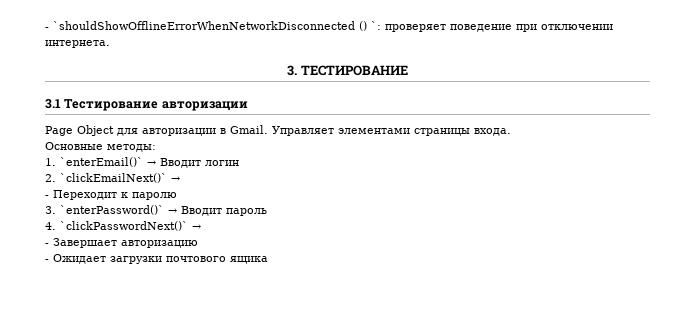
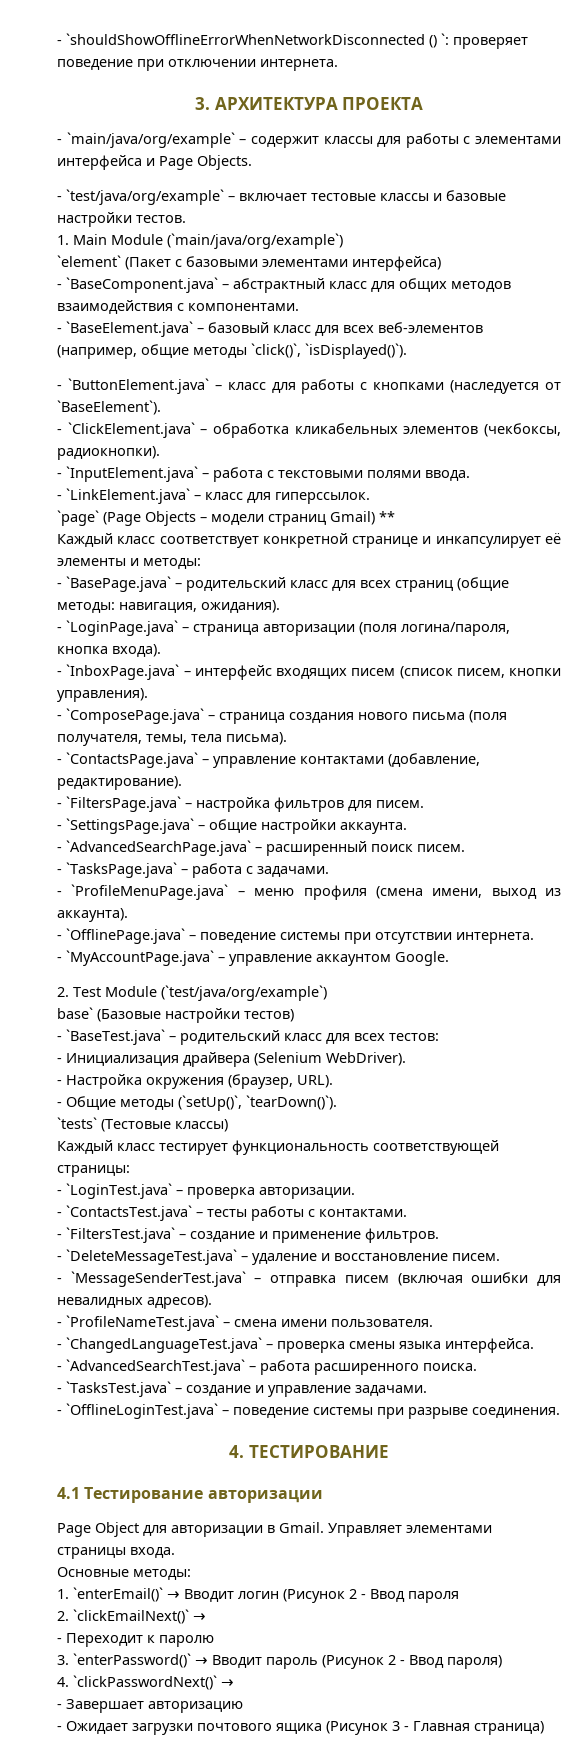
(298, 70) none -> [214,97,424,110] [57,132,561,148] [57,155,252,170] [57,189,506,205] [57,212,186,227] [57,233,343,249] [57,255,441,271] [57,277,511,293] [57,300,299,314] [57,321,483,337] [57,343,407,359] [57,378,562,394] [57,400,161,415] [57,422,561,438] [57,446,160,460] [57,466,470,482] [57,488,370,504] [57,510,395,526] [57,533,561,548] [57,558,201,569] [57,576,509,592] [57,600,280,613] [57,620,510,636] [57,644,161,657] [57,664,561,680] [57,688,148,702] [57,708,507,724] [57,732,287,746] [57,752,480,768] [57,776,182,790] [57,796,424,812] [57,818,407,834] [57,840,465,856] [57,862,329,878] [57,884,561,900] [57,908,128,922] [57,928,534,944] [57,950,449,966] [57,985,327,1001] [57,1007,294,1023] [57,1029,439,1045] [57,1052,406,1067] [57,1074,333,1089] [57,1095,337,1111] [57,1117,228,1132] [57,1140,499,1155] [57,1165,130,1177] [57,1183,355,1199] [57,1205,407,1221] [57,1227,439,1243] [57,1249,500,1265] [57,1271,561,1287] [57,1295,212,1309] [57,1315,433,1331] [57,1337,534,1353] [57,1359,477,1375] [57,1381,427,1397] [57,1403,560,1419] [229,1445,245,1458] АРХИТЕКТУРА ПРОЕКТА // - `main/java/org/example` – содержит классы для работы с элементами интерфейса и Page Objects. // - `test/java/org/example` – включает тестовые классы и базовые настройки тестов. // 1. Main Module (`main/java/org/example`) // `element` (Пакет с базовыми элементами интерфейса) // - `BaseComponent.java` – абстрактный класс для общих методов взаимодействия с компонентами. // - `BaseElement.java` – базовый класс для всех веб-элементов (например, общие методы `click()`, `isDisplayed()`). // - `ButtonElement.java` – класс для работы с кнопками (наследуется от `BaseElement`). // - `ClickElement.java` – обработка кликабельных элементов (чекбоксы, радиокнопки). // - `InputElement.java` – работа с текстовыми полями ввода. // - `LinkElement.java` – класс для гиперссылок. // `page` (Page Objects – модели страниц Gmail) ** // Каждый класс соответствует конкретной странице и инкапсулирует её элементы и методы: // - `BasePage.java` – родительский класс для всех страниц (общие методы: навигация, ожидания). // - `LoginPage.java` – страница авторизации (поля логина/пароля, кнопка входа). // - `InboxPage.java` – интерфейс входящих писем (список писем, кнопки управления). // - `ComposePage.java` – страница создания нового письма (поля получателя, темы, тела письма). // - `ContactsPage.java` – управление контактами (добавление, редактирование). // - `FiltersPage.java` – настройка фильтров для писем. // - `SettingsPage.java` – общие настройки аккаунта. // - `AdvancedSearchPage.java` – расширенный поиск писем. // - `TasksPage.java` – работа с задачами. // - `ProfileMenuPage.java` – меню профиля (смена имени, выход из аккаунта). // - `OfflinePage.java` – поведение системы при отсутствии интернета. // - `MyAccountPage.java` – управление аккаунтом Google. // 2. Test Module (`test/java/org/example`) // base` (Базовые настройки тестов) // - `BaseTest.java` – родительский класс для всех тестов: // - Инициализация драйвера (Selenium WebDriver). // - Настройка окружения (браузер, URL). // - Общие методы (`setUp()`, `tearDown()`). // `tests` (Тестовые классы) // Каждый класс тестирует функциональность соответствующей страницы: // - `LoginTest.java` – проверка авторизации. // - `ContactsTest.java` – тесты работы с контактами. // - `FiltersTest.java` – создание и применение фильтров. // - `DeleteMessageTest.java` – удаление и восстановление писем. // - `MessageSenderTest.java` – отправка писем (включая ошибки для невалидных адресов). // - `ProfileNameTest.java` – смена имени пользователя. // - `ChangedLanguageTest.java` – проверка смены языка интерфейса. // - `AdvancedSearchTest.java` – работа расширенного поиска. // - `TasksTest.java` – создание и управление задачами. // - `OfflineLoginTest.java` – поведение системы при разрыве соединения. // 4.
[45,99,61,109] 3.1 -> [57,1487,80,1499] 4.1
(239, 163) none -> [283,1589,459,1603] (Рисунок 2 - Ввод пароля
(267, 212) none -> [322,1655,502,1669] (Рисунок 2 - Ввод пароля)
(268, 260) none -> [326,1721,544,1735] (Рисунок 3 - Главная страница)

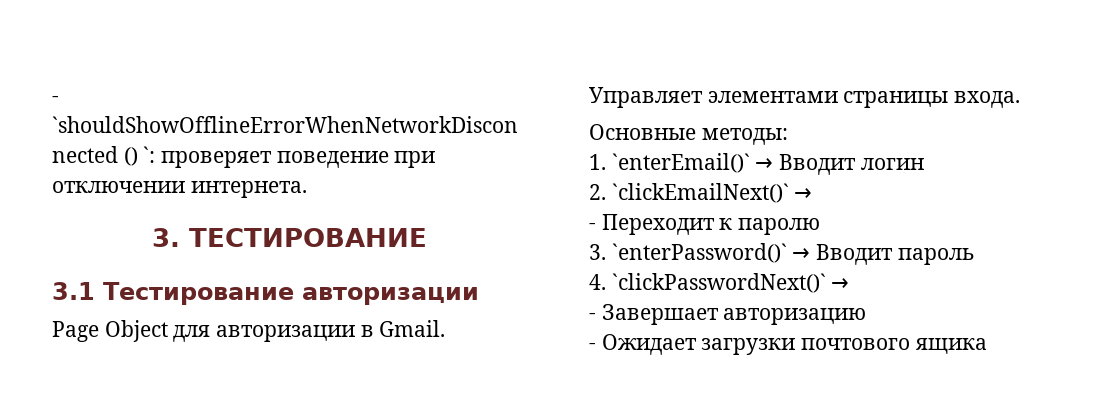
[214,97,424,110] [57,132,561,148] [57,155,252,170] [57,189,506,205] [57,212,186,227] [57,233,343,249] [57,255,441,271] [57,277,511,293] [57,300,299,314] [57,321,483,337] [57,343,407,359] [57,378,562,394] [57,400,161,415] [57,422,561,438] [57,446,160,460] [57,466,470,482] [57,488,370,504] [57,510,395,526] [57,533,561,548] [57,558,201,569] [57,576,509,592] [57,600,280,613] [57,620,510,636] [57,644,161,657] [57,664,561,680] [57,688,148,702] [57,708,507,724] [57,732,287,746] [57,752,480,768] [57,776,182,790] [57,796,424,812] [57,818,407,834] [57,840,465,856] [57,862,329,878] [57,884,561,900] [57,908,128,922] [57,928,534,944] [57,950,449,966] [57,985,327,1001] [57,1007,294,1023] [57,1029,439,1045] [57,1052,406,1067] [57,1074,333,1089] [57,1095,337,1111] [57,1117,228,1132] [57,1140,499,1155] [57,1165,130,1177] [57,1183,355,1199] [57,1205,407,1221] [57,1227,439,1243] [57,1249,500,1265] [57,1271,561,1287] [57,1295,212,1309] [57,1315,433,1331] [57,1337,534,1353] [57,1359,477,1375] [57,1381,427,1397] [57,1403,560,1419] [229,1445,245,1458] АРХИТЕКТУРА ПРОЕКТА // - `main/java/org/example` – содержит классы для работы с элементами интерфейса и Page Objects. // - `test/java/org/example` – включает тестовые классы и базовые настройки тестов. // 1. Main Module (`main/java/org/example`) // `element` (Пакет с базовыми элементами интерфейса) // - `BaseComponent.java` – абстрактный класс для общих методов взаимодействия с компонентами. // - `BaseElement.java` – базовый класс для всех веб-элементов (например, общие методы `click()`, `isDisplayed()`). // - `ButtonElement.java` – класс для работы с кнопками (наследуется от `BaseElement`). // - `ClickElement.java` – обработка кликабельных элементов (чекбоксы, радиокнопки). // - `InputElement.java` – работа с текстовыми полями ввода. // - `LinkElement.java` – класс для гиперссылок. // `page` (Page Objects – модели страниц Gmail) ** // Каждый класс соответствует конкретной странице и инкапсулирует её элементы и методы: // - `BasePage.java` – родительский класс для всех страниц (общие методы: навигация, ожидания). // - `LoginPage.java` – страница авторизации (поля логина/пароля, кнопка входа). // - `InboxPage.java` – интерфейс входящих писем (список писем, кнопки управления). // - `ComposePage.java` – страница создания нового письма (поля получателя, темы, тела письма). // - `ContactsPage.java` – управление контактами (добавление, редактирование). // - `FiltersPage.java` – настройка фильтров для писем. // - `SettingsPage.java` – общие настройки аккаунта. // - `AdvancedSearchPage.java` – расширенный поиск писем. // - `TasksPage.java` – работа с задачами. // - `ProfileMenuPage.java` – меню профиля (смена имени, выход из аккаунта). // - `OfflinePage.java` – поведение системы при отсутствии интернета. // - `MyAccountPage.java` – управление аккаунтом Google. // 2. Test Module (`test/java/org/example`) // base` (Базовые настройки тестов) // - `BaseTest.java` – родительский класс для всех тестов: // - Инициализация драйвера (Selenium WebDriver). // - Настройка окружения (браузер, URL). // - Общие методы (`setUp()`, `tearDown()`). // `tests` (Тестовые классы) // Каждый класс тестирует функциональность соответствующей страницы: // - `LoginTest.java` – проверка авторизации. // - `ContactsTest.java` – тесты работы с контактами. // - `FiltersTest.java` – создание и применение фильтров. // - `DeleteMessageTest.java` – удаление и восстановление писем. // - `MessageSenderTest.java` – отправка писем (включая ошибки для невалидных адресов). // - `ProfileNameTest.java` – смена имени пользователя. // - `ChangedLanguageTest.java` – проверка смены языка интерфейса. // - `AdvancedSearchTest.java` – работа расширенного поиска. // - `TasksTest.java` – создание и управление задачами. // - `OfflineLoginTest.java` – поведение системы при разрыве соединения. // 4. -> (180, 237) none
[57,1487,80,1499] 4.1 -> [52,282,95,300] 3.1
[283,1589,459,1603] (Рисунок 2 - Ввод пароля -> (924, 164) none
[322,1655,502,1669] (Рисунок 2 - Ввод пароля) -> (975, 256) none
[326,1721,544,1735] (Рисунок 3 - Главная страница) -> (987, 346) none

